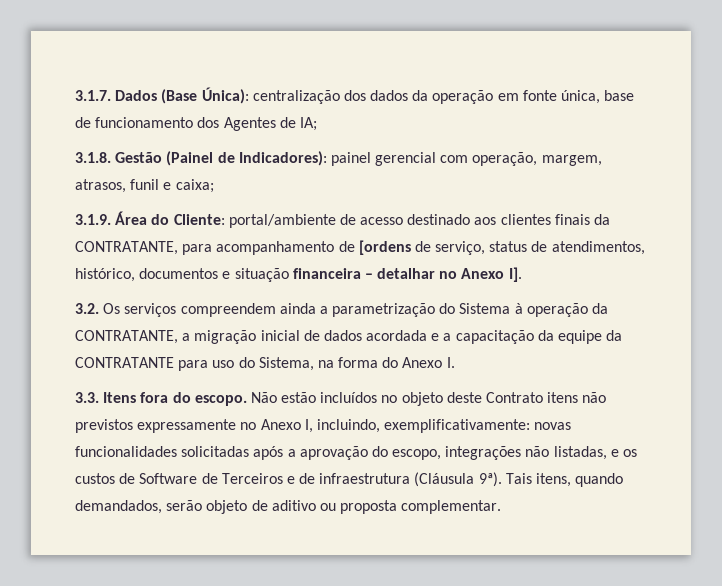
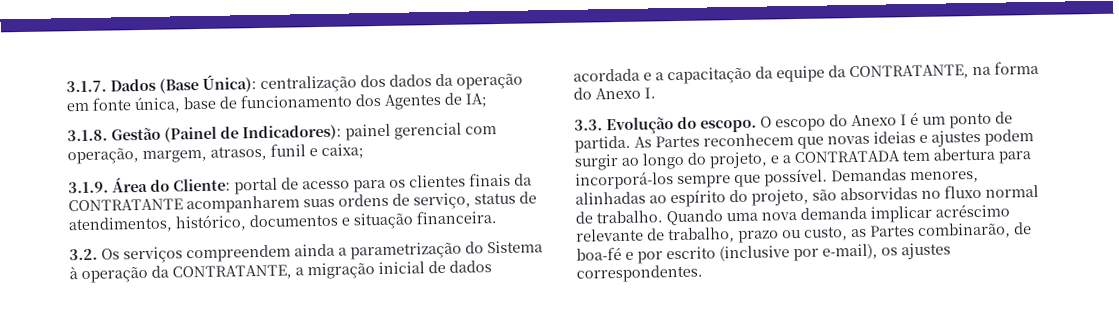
[228,214,336,228] portal/ambiente -> [234,177,278,195] portal
[407,214,497,225] destinado aos -> [353,179,406,193] para os
[75,240,411,255] CONTRATANTE, para acompanhamento de [ordens -> [68,193,389,214] CONTRATANTE acompanharem suas ordens
[292,267,522,282] financeira – detalhar no Anexo I]. -> [416,210,497,225] financeira.
[75,357,314,371] CONTRATANTE para uso do Sistema, -> [849,64,969,81] CONTRATANTE,
[103,392,607,406] [75,419,572,433] [75,446,638,460] [75,472,624,487] [75,500,502,514] Itens fora do escopo. Não estão incluídos no objeto deste Contrato itens não previstos expressamente no Anexo I, incluindo, exemplificativamente: novas funcionalidades solicitadas após a aprovação do escopo, integrações não listadas, e os custos de Software de Terceiros e de infraestrutura (Cláusula 9ª). Tais itens, quando demandados, serão objeto de aditivo ou proposta complementar. -> [606,111,1013,135] [574,129,1034,153] [574,147,1032,171] [575,168,979,190] [575,184,1039,208] [575,203,1010,226] [576,222,1032,244] [576,242,951,264] [576,264,703,283] Evolução do escopo. O escopo do Anexo I é um ponto de partida. As Partes reconhecem que novas ideias e ajustes podem surgir ao longo do projeto, e a CONTRATADA tem abertura para incorporá-los sempre que possível. Demandas menores, alinhadas ao espírito do projeto, são absorvidas no fluxo normal de trabalho. Quando uma nova demanda implicar acréscimo relevante de trabalho, prazo ou custo, as Partes combinarão, de boa-fé e por escrito (inclusive por e-mail), os ajustes correspondentes.

